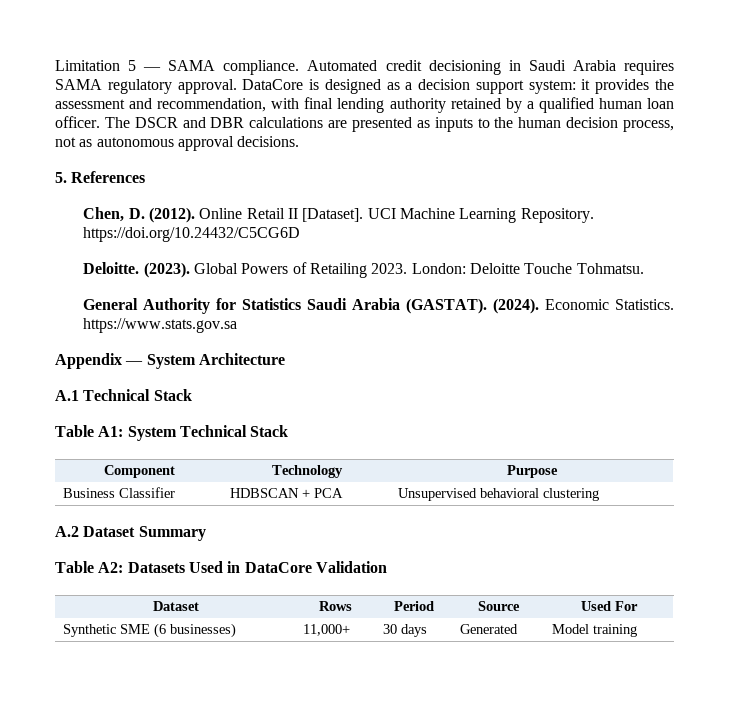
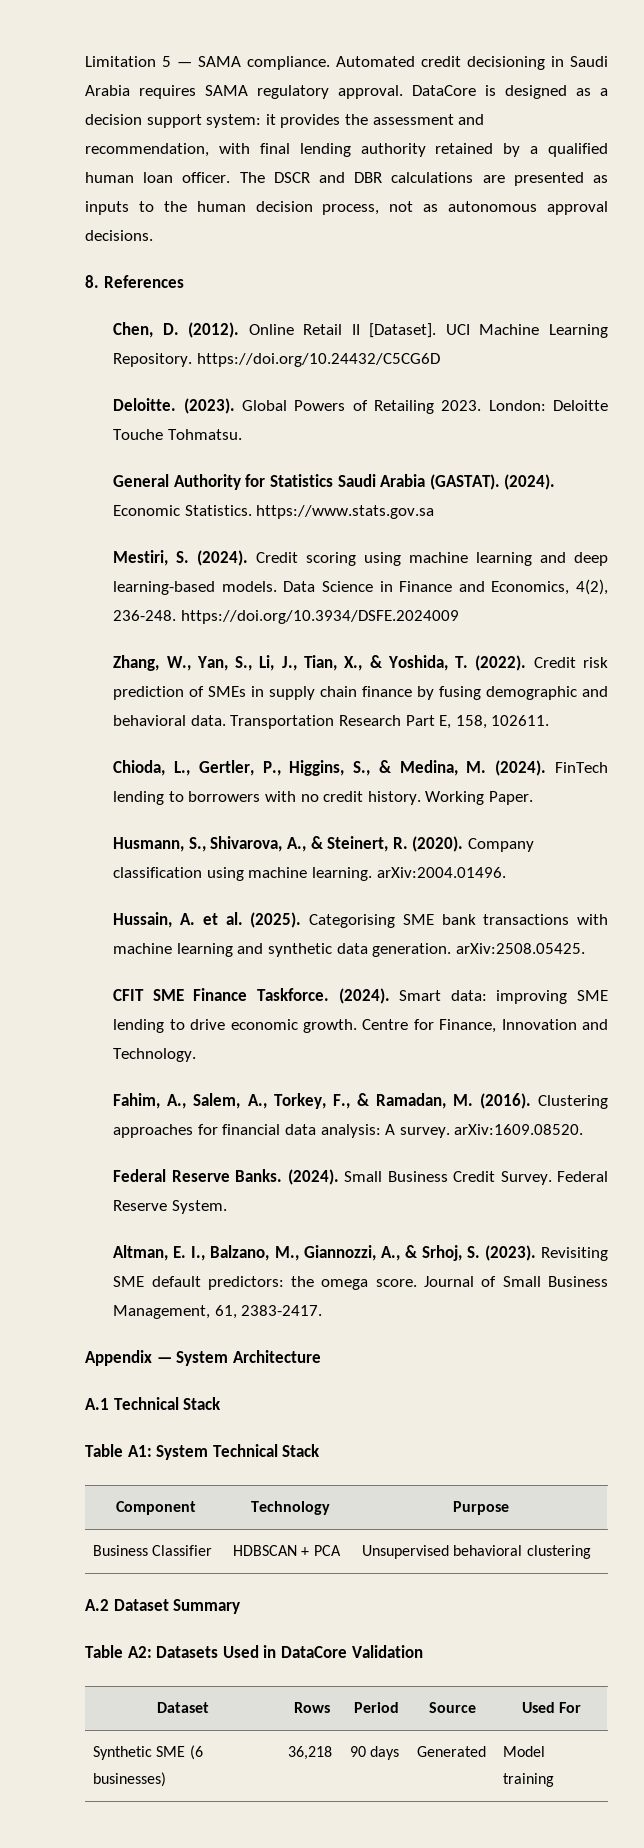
[55,172,67,183] 5. -> [85,275,99,288] 8.
(238, 325) none -> [113,550,609,566] [113,579,608,595] [113,610,459,624] [113,655,608,671] [113,686,608,700] [113,715,550,729] [113,760,608,776] [113,791,533,805] [113,836,534,852] [113,867,506,881] [113,912,608,928] [113,943,585,957] [113,988,608,1004] [113,1019,608,1033] [113,1048,197,1062] [113,1093,608,1109] [113,1124,584,1138] [113,1169,608,1185] [113,1200,227,1214] [113,1245,608,1261] [113,1276,608,1290] [113,1305,323,1319] // Mestiri, S. (2024). Credit scoring using machine learning and deep learning-based models. Data Science in Finance and Economics, 4(2), 236-248. https://doi.org/10.3934/DSFE.2024009 // Zhang, W., Yan, S., Li, J., Tian, X., & Yoshida, T. (2022). Credit risk prediction of SMEs in supply chain finance by fusing demographic and behavioral data. Transportation Research Part E, 158, 102611. // Chioda, L., Gertler, P., Higgins, S., & Medina, M. (2024). FinTech lending to borrowers with no credit history. Working Paper. // Husmann, S., Shivarova, A., & Steinert, R. (2020). Company classification using machine learning. arXiv:2004.01496. // Hussain, A. et al. (2025). Categorising SME bank transactions with machine learning and synthetic data generation. arXiv:2508.05425. // CFIT SME Finance Taskforce. (2024). Smart data: improving SME lending to drive economic growth. Centre for Finance, Innovation and Technology. // Fahim, A., Salem, A., Torkey, F., & Ramadan, M. (2016). Clustering approaches for financial data analysis: A survey. arXiv:1609.08520. // Federal Reserve Banks. (2024). Small Business Credit Survey. Federal Reserve System. // Altman, E. I., Balzano, M., Giannozzi, A., & Srhoj, S. (2023). Revisiting SME default predictors: the omega score. Journal of Small Business Management, 61, 2383-2417.
[303,624,351,636] [383,624,398,634] 11,000+ | 30 -> [288,1746,333,1760] [350,1746,367,1757] 36,218 | 90

